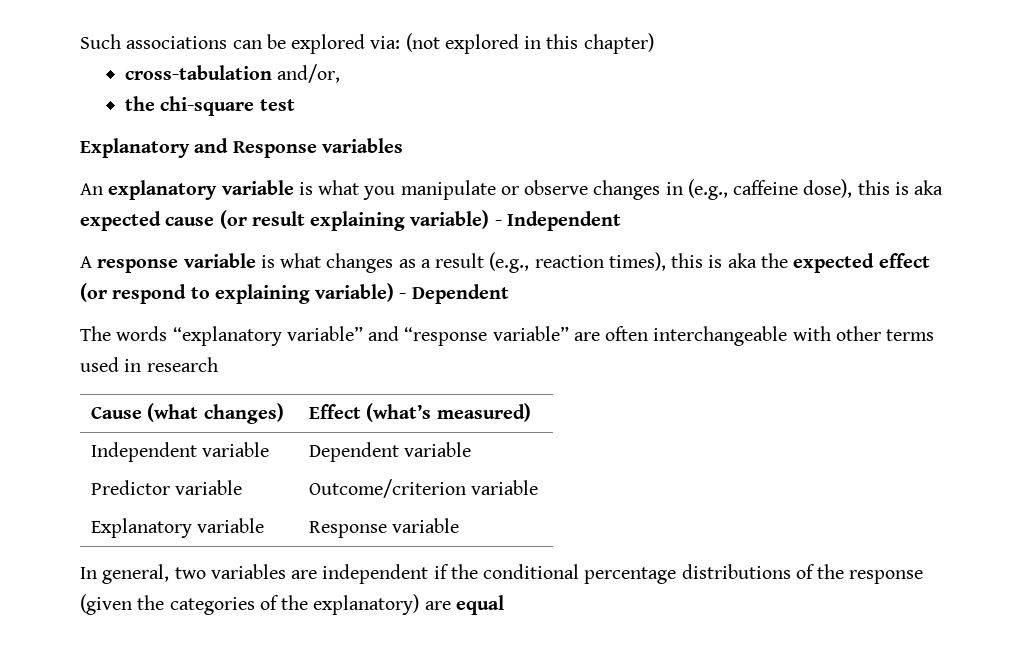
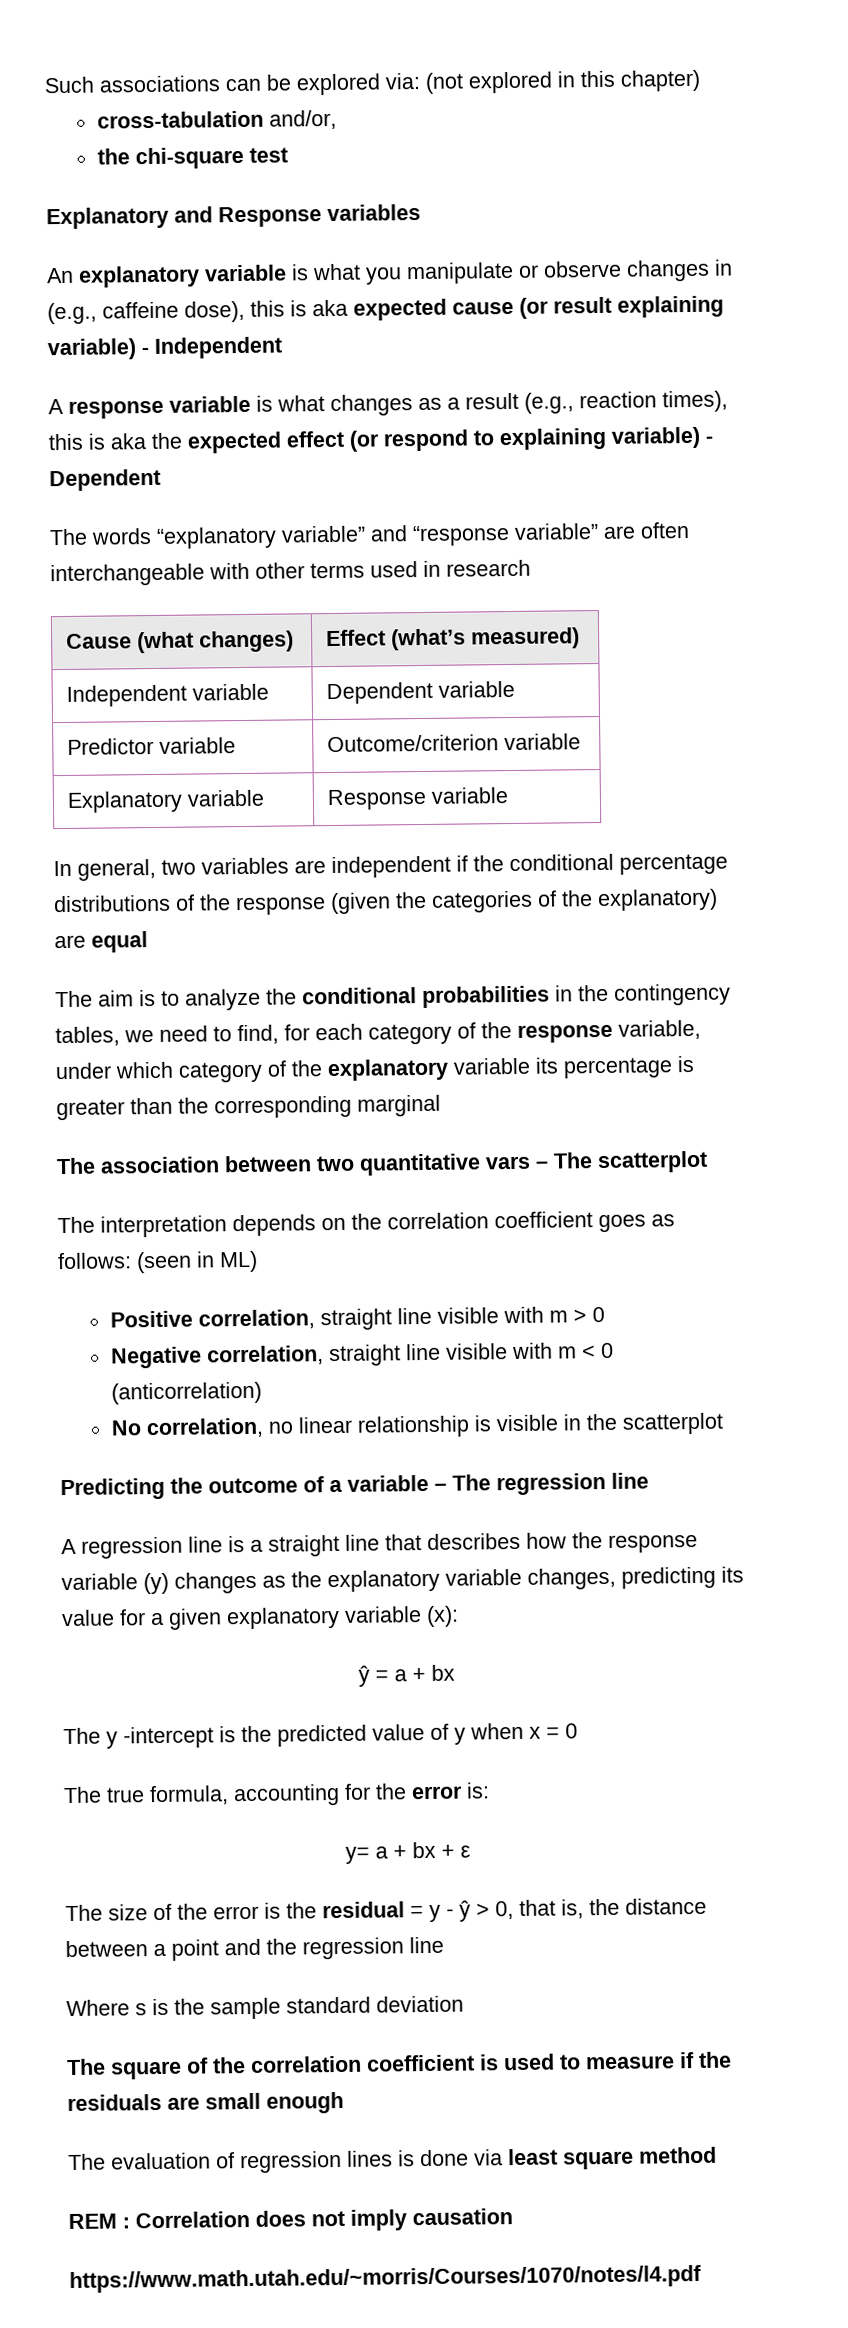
(504, 605) none -> [55,983,731,1011] [55,1019,701,1047] [55,1055,694,1083] [56,1094,441,1121] [56,1150,708,1176] [57,1211,675,1238] [57,1250,258,1274] [109,1306,605,1331] [110,1342,614,1369] [110,1381,262,1405] [110,1412,724,1439] [60,1472,649,1501] [61,1532,698,1559] [61,1566,744,1595] [61,1605,459,1630] [357,1664,455,1687] [63,1722,578,1749] [63,1782,490,1807] [345,1841,471,1864] [65,1897,707,1922] [65,1936,444,1961] [66,1995,464,2020] [66,2051,732,2080] [67,2091,344,2114] [68,2146,717,2174] [68,2208,513,2231] [69,2264,702,2294] // The aim is to analyze the conditional probabilities in the contingency tables, we need to find, for each category of the response variable, under which category of the explanatory variable its percentage is greater than the corresponding marginal // The association between two quantitative vars – The scatterplot // The interpretation depends on the correlation coefficient goes as follows: (seen in ML) // Positive correlation, straight line visible with m > 0 // Negative correlation, straight line visible with m < 0 (anticorrelation) // No correlation, no linear relationship is visible in the scatterplot // Predicting the outcome of a variable – The regression line // A regression line is a straight line that describes how the response variable (y) changes as the explanatory variable changes, predicting its value for a given explanatory variable (x): // ŷ = a + bx // The y -intercept is the predicted value of y when x = 0 // The true formula, accounting for the error is: // y= a + bx + ε // The size of the error is the residual = y - ŷ > 0, that is, the distance between a point and the regression line // Where s is the sample standard deviation // The square of the correlation coefficient is used to measure if the residuals are small enough // The evaluation of regression lines is done via least square method // REM : Correlation does not imply causation // https://www.math.utah.edu/~morris/Courses/1070/notes/l4.pdf

